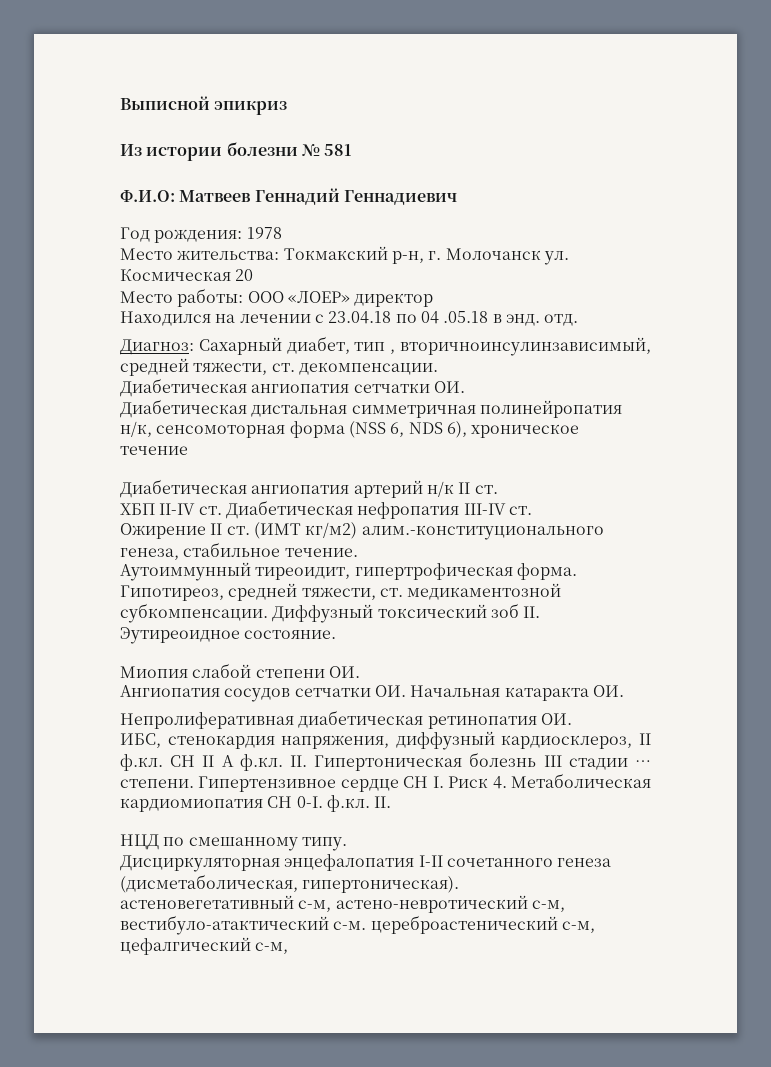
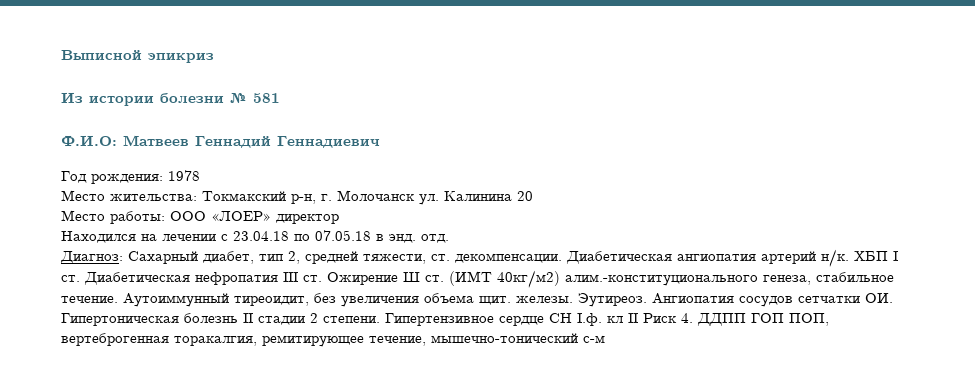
[120,269,231,281] Космическая -> [444,191,512,201] Калинина
[420,311,489,324] 04 .05.18 -> [315,230,371,241] 07.05.18
[390,337,651,356] , вторичноинсулинзависимый, -> [288,251,300,264] 2,
[120,378,465,397] [120,399,622,418] [120,421,580,438] [120,446,188,455] [120,479,498,498] [120,503,196,515] // Диабетическая ангиопатия сетчатки ОИ. // Диабетическая дистальная симметричная полинейропатия н/к, сенсомоторная форма (NSS 6, NDS 6), хроническое течение // Диабетическая ангиопатия артерий н/к II ст. // ХБП II-IV -> [566,249,898,267] Диабетическая ангиопатия артерий н/к. ХБП I
[463,503,532,515] [120,523,223,539] III-IV ст. // Ожирение II -> [283,272,420,285] III ст. Ожирение Ш
[305,522,358,539] кг/м2) -> [497,270,560,288] 40кг/м2)
(358, 552) // -> (118, 299) none
[354,563,577,580] [120,583,562,601] [120,603,541,623] [120,627,337,644] [120,663,360,678] [120,685,624,702] [120,710,572,729] [120,731,652,750] [120,752,651,771] [120,773,652,792] [120,795,392,812] [120,834,347,851] [120,854,612,872] [120,874,460,893] [120,895,565,913] [120,915,595,935] [120,937,289,955] гипертрофическая форма. Гипотиреоз, средней тяжести, ст. медикаментозной субкомпенсации. Диффузный токсический зоб II. Эутиреоидное состояние. // Миопия слабой степени ОИ. // Ангиопатия сосудов сетчатки ОИ. Начальная катаракта ОИ. // Непролиферативная диабетическая ретинопатия ОИ. // ИБС, стенокардия напряжения, диффузный кардиосклероз, II ф.кл. СН II А ф.кл. II. Гипертоническая болезнь III стадии … степени. Гипертензивное сердце СН I. Риск 4. Метаболическая кардиомиопатия СН 0-I. ф.кл. II. // НЦД по смешанному типу. // Дисциркуляторная энцефалопатия I-II сочетанного генеза (дисметаболическая, гипертоническая). // астеновегетативный с-м, астено-невротический с-м, вестибуло-атактический с-м. цереброастенический с-м, цефалгический с-м, -> [314,293,893,307] [61,313,829,326] [61,333,605,347] без увеличения объема щит. железы. Эутиреоз. Ангиопатия сосудов сетчатки ОИ. Гипертоническая болезнь II стадии 2 степени. Гипертензивное сердце СН I.ф. кл II Риск 4. ДДПП ГОП ПОП, вертеброгенная торакалгия, ремитирующее течение, мышечно-тонический с-м

